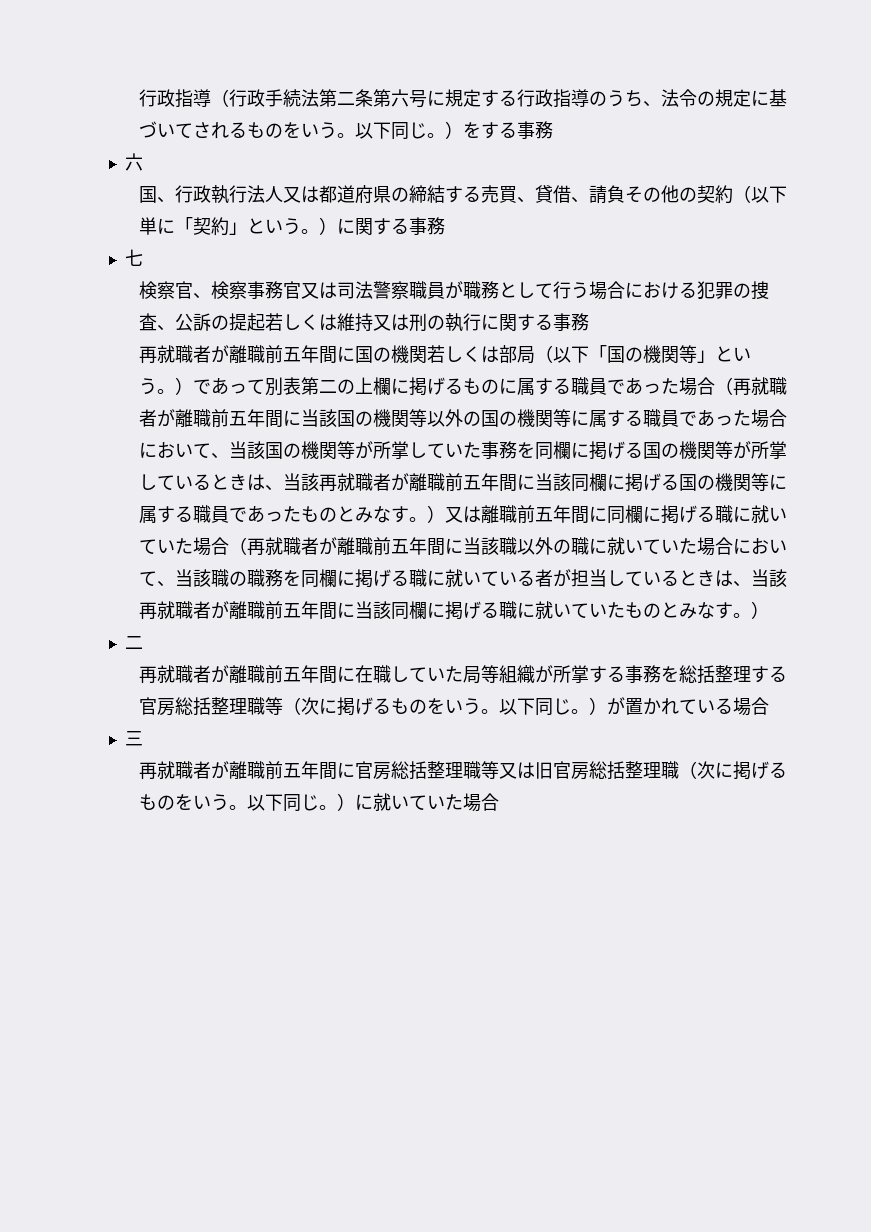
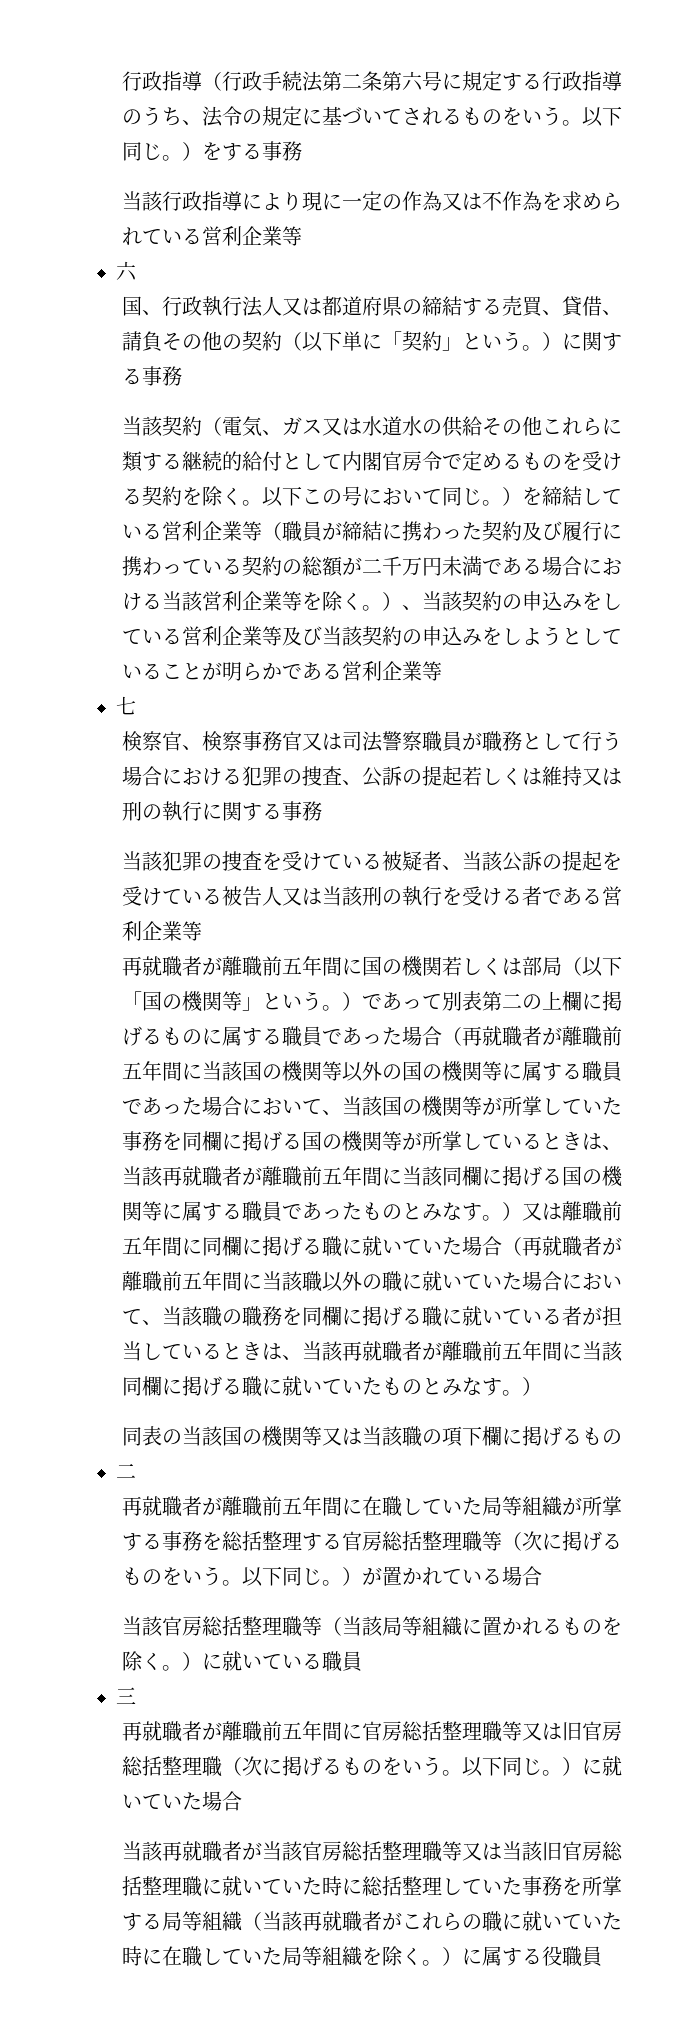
(553, 130) none -> [121,191,622,212] [121,226,302,246] // 当該行政指導により現に一定の作為又は不作為を求められている営利企業等
(445, 226) none -> [121,416,622,437] [121,451,622,472] [121,486,622,507] [121,521,622,542] [121,556,622,577] [121,591,622,612] [121,626,622,647] [121,661,442,681] // 当該契約（電気、ガス又は水道水の供給その他これらに類する継続的給付として内閣官房令で定めるものを受ける契約を除く。以下この号において同じ。）を締結している営利企業等（職員が締結に携わった契約及び履行に携わっている契約の総額が二千万円未満である場合における当該営利企業等を除く。）、当該契約の申込みをしている営利企業等及び当該契約の申込みをしようとしていることが明らかである営利企業等
(589, 322) none -> [121,851,622,872] [121,886,622,907] [121,921,202,941] // 当該犯罪の捜査を受けている被疑者、当該公訴の提起を受けている被告人又は当該刑の執行を受ける者である営利企業等
(769, 610) none -> [121,1426,622,1447] // 同表の当該国の機関等又は当該職の項下欄に掲げるもの
(769, 706) none -> [121,1616,622,1637] [121,1651,362,1672] // 当該官房総括整理職等（当該局等組織に置かれるものを除く。）に就いている職員
(499, 802) none -> [121,1841,623,1862] [121,1876,622,1897] [121,1911,622,1932] [121,1946,602,1967] // 当該再就職者が当該官房総括整理職等又は当該旧官房総括整理職に就いていた時に総括整理していた事務を所掌する局等組織（当該再就職者がこれらの職に就いていた時に在職していた局等組織を除く。）に属する役職員

